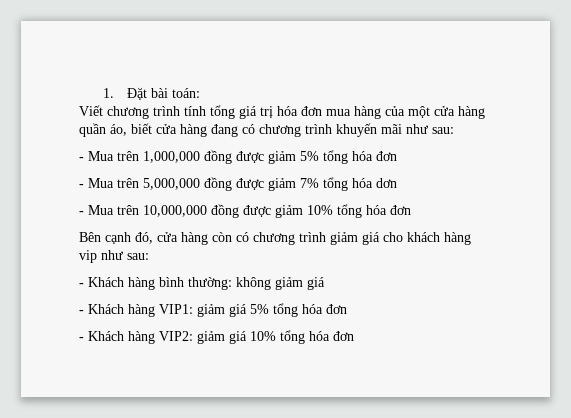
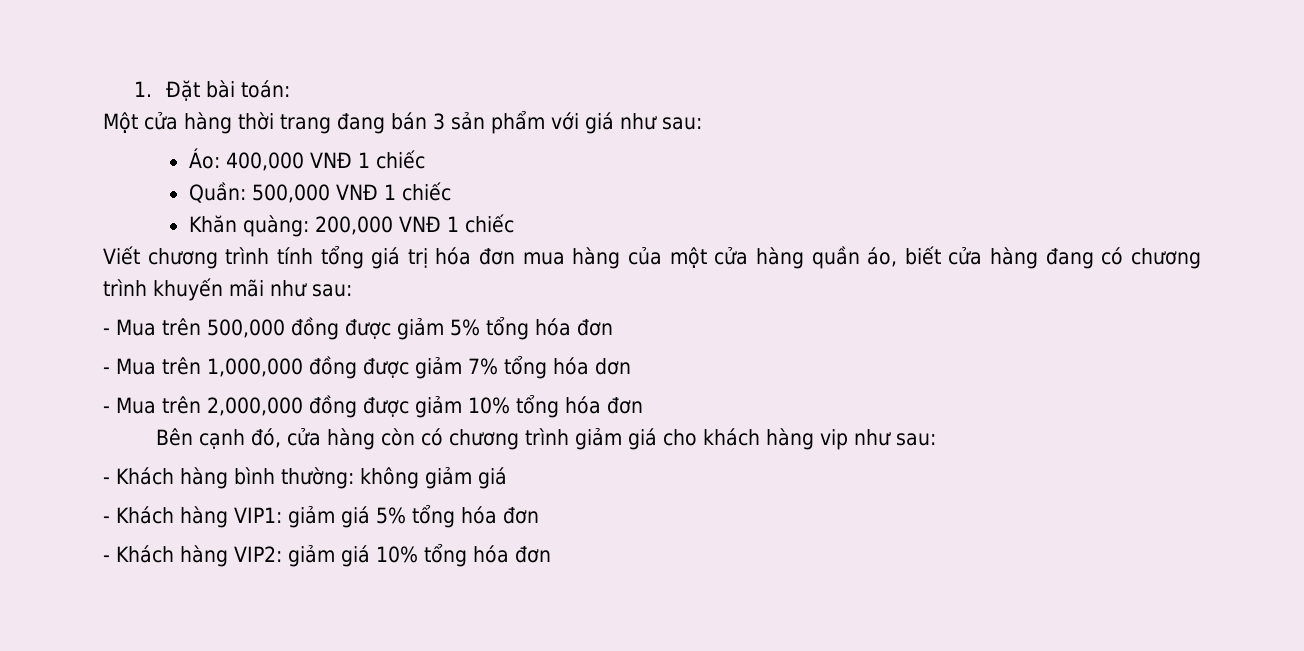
(201, 93) none -> [103,110,702,134] [188,148,425,171] [188,182,451,203] [188,214,514,237] // Một cửa hàng thời trang đang bán 3 sản phẩm với giá như sau: // Áo: 400,000 VNĐ 1 chiếc // Quần: 500,000 VNĐ 1 chiếc // Khăn quàng: 200,000 VNĐ 1 chiếc
[143,151,200,163] 1,000,000 -> [207,319,285,338] 500,000
[143,178,200,190] 5,000,000 -> [207,358,303,377] 1,000,000
[143,205,207,217] 10,000,000 -> [207,397,303,416] 2,000,000

